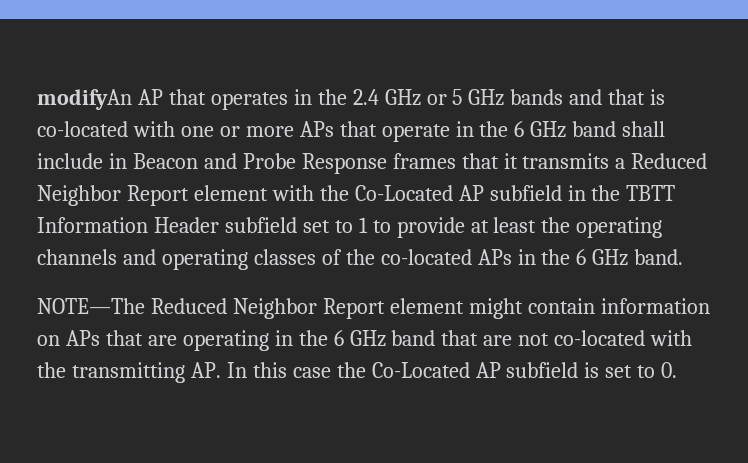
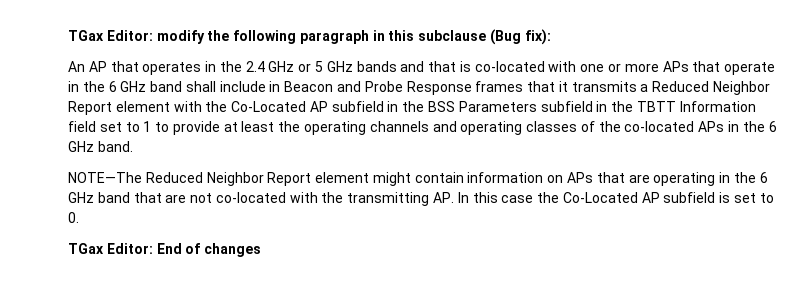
[37,89,132,110] modifyAn -> [68,29,551,45] [68,61,85,72] TGax Editor: modify the following paragraph in this subclause (Bug fix): // An
[626,185,676,201] [37,217,297,233] TBTT Information Header subfield -> [428,101,756,112] [68,121,96,132] BSS Parameters subfield in the TBTT Information field
(678, 370) none -> [68,243,262,257] // TGax Editor: End of changes

